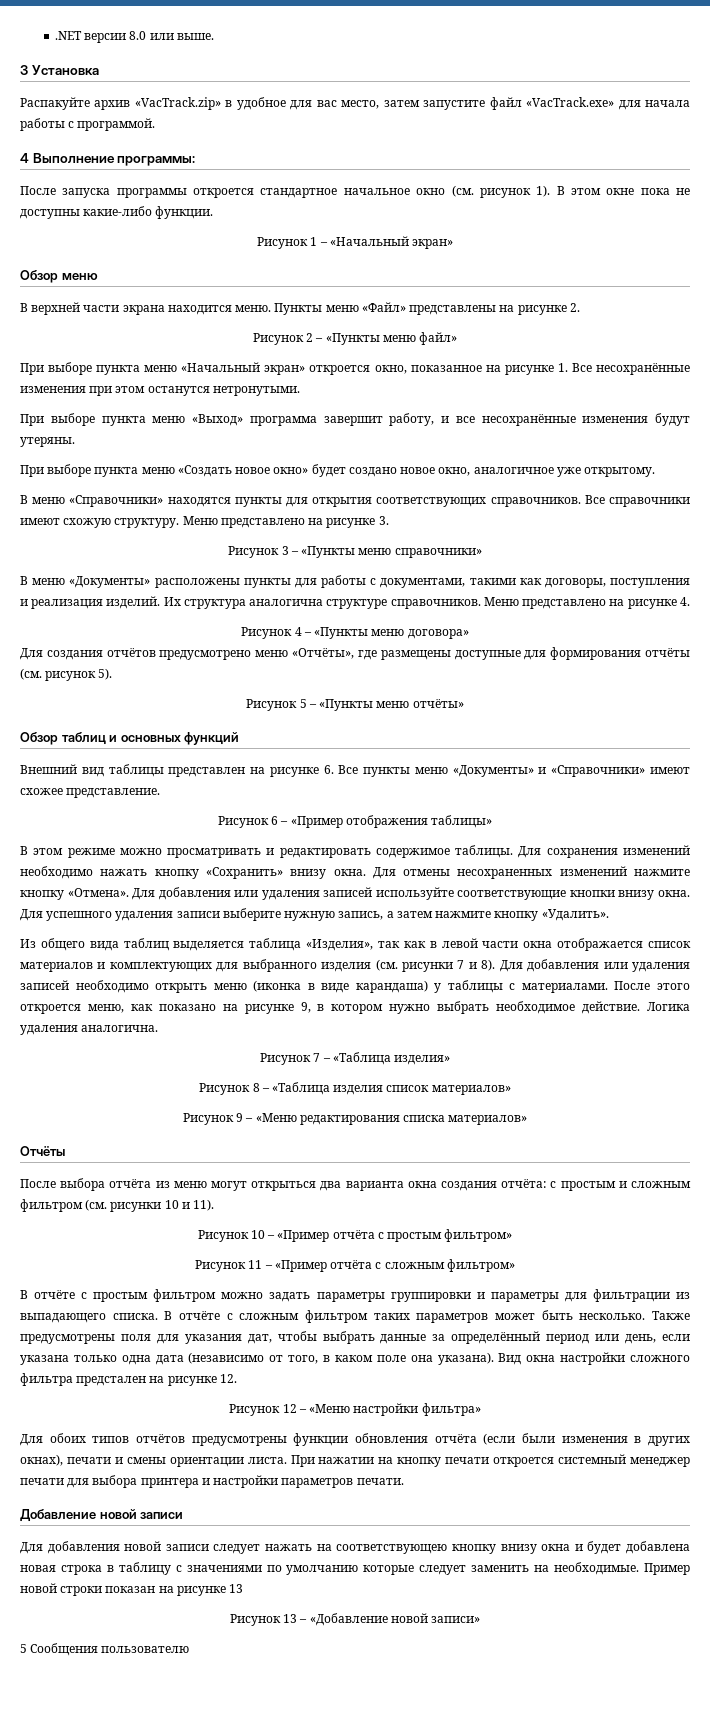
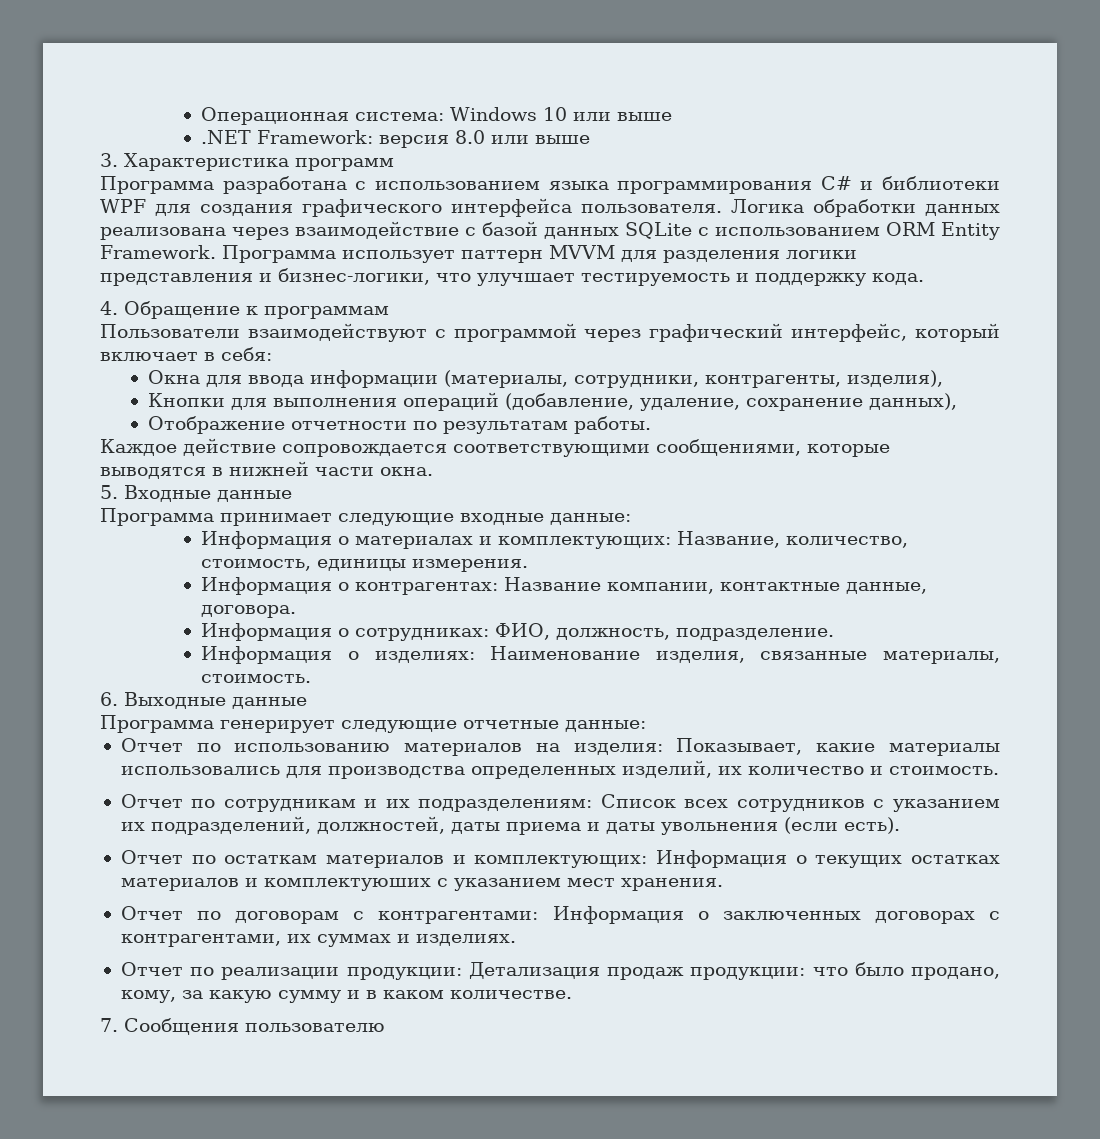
[54,31,214,43] [20,65,99,75] [20,97,690,110] [20,118,156,131] [20,153,196,166] [20,185,691,198] [20,206,214,219] [257,236,453,249] [20,270,98,283] [20,302,580,315] [252,332,458,345] [20,362,691,375] [20,386,300,396] [20,413,690,426] [20,437,75,447] [20,464,656,477] [20,495,690,507] [20,516,389,528] [228,546,482,558] [20,575,690,588] [20,596,690,609] [241,627,469,639] [20,647,690,660] [20,668,113,681] [246,699,464,711] [20,732,240,745] [20,764,690,777] [20,788,161,798] [217,815,493,828] [20,845,690,858] [20,866,690,879] [20,887,690,900] [20,908,609,921] [20,938,691,951] [20,959,691,972] [20,980,691,993] [20,1001,690,1014] [20,1025,159,1035] [260,1052,450,1065] [199,1082,511,1095] [182,1113,528,1125] [20,1146,65,1156] [20,1178,691,1191] [20,1199,215,1212] [197,1229,513,1242] [195,1259,515,1272] [20,1289,691,1302] [20,1310,690,1323] [20,1331,690,1344] [20,1352,691,1365] [20,1373,237,1386] [229,1403,481,1416] [20,1433,690,1446] [20,1454,690,1467] [20,1475,404,1488] [20,1509,184,1522] [20,1541,691,1554] [20,1562,690,1575] [20,1583,244,1596] [229,1613,481,1626] [20,1644,27,1653] .NET версии 8.0 или выше. // 3 Установка // Распакуйте архив «VacTrack.zip» в удобное для вас место, затем запустите файл «VacTrack.exe» для начала работы с программой. // 4 Выполнение программы: // После запуска программы откроется стандартное начальное окно (см. рисунок 1). В этом окне пока не доступны какие-либо функции. // Рисунок 1 – «Начальный экран» // Обзор меню // В верхней части экрана находится меню. Пункты меню «Файл» представлены на рисунке 2. // Рисунок 2 – «Пункты меню файл» // При выборе пункта меню «Начальный экран» откроется окно, показанное на рисунке 1. Все несохранённые изменения при этом останутся нетронутыми. // При выборе пункта меню «Выход» программа завершит работу, и все несохранённые изменения будут утеряны. // При выборе пункта меню «Создать новое окно» будет создано новое окно, аналогичное уже открытому. // В меню «Справочники» находятся пункты для открытия соответствующих справочников. Все справочники имеют схожую структуру. Меню представлено на рисунке 3. // Рисунок 3 – «Пункты меню справочники» // В меню «Документы» расположены пункты для работы с документами, такими как договоры, поступления и реализация изделий. Их структура аналогична структуре справочников. Меню представлено на рисунке 4. // Рисунок 4 – «Пункты меню договора» // Для создания отчётов предусмотрено меню «Отчёты», где размещены доступные для формирования отчёты (см. рисунок 5). // Рисунок 5 – «Пункты меню отчёты» // Обзор таблиц и основных функций // Внешний вид таблицы представлен на рисунке 6. Все пункты меню «Документы» и «Справочники» имеют схожее представление. // Рисунок 6 – «Пример отображения таблицы» // В этом режиме можно просматривать и редактировать содержимое таблицы. Для сохранения изменений необходимо нажать кнопку «Сохранить» внизу окна. Для отмены несохраненных изменений нажмите кнопку «Отмена». Для добавления или удаления записей используйте соответствующие кнопки внизу окна. Для успешного удаления записи выберите нужную запись, а затем нажмите кнопку «Удалить». // Из общего вида таблиц выделяется таблица «Изделия», так как в левой части окна отображается список материалов и комплектующих для выбранного изделия (см. рисунки 7 и 8). Для добавления или удаления записей необходимо открыть меню (иконка в виде карандаша) у таблицы с материалами. После этого откроется меню, как показано на рисунке 9, в котором нужно выбрать необходимое действие. Логика удаления аналогична. // Рисунок 7 – «Таблица изделия» // Рисунок 8 – «Таблица изделия список материалов» // Рисунок 9 – «Меню редактирования списка материалов» // Отчёты // После выбора отчёта из меню могут открыться два варианта окна создания отчёта: с простым и сложным фильтром (см. рисунки 10 и 11). // Рисунок 10 – «Пример отчёта с простым фильтром» // Рисунок 11 – «Пример отчёта с сложным фильтром» // В отчёте с простым фильтром можно задать параметры группировки и параметры для фильтрации из выпадающего списка. В отчёте с сложным фильтром таких параметров может быть несколько. Также предусмотрены поля для указания дат, чтобы выбрать данные за определённый период или день, если указана только одна дата (независимо от того, в каком поле она указана). Вид окна настройки сложного фильтра предстален на рисунке 12. // Рисунок 12 – «Меню настройки фильтра» // Для обоих типов отчётов предусмотрены функции обновления отчёта (если были изменения в других окнах), печати и смены ориентации листа. При нажатии на кнопку печати откроется системный менеджер печати для выбора принтера и настройки параметров печати. // Добавление новой записи // Для добавления новой записи следует нажать на соответствующею кнопку внизу окна и будет добавлена новая строка в таблицу с значениями по умолчанию которые следует заменить на необходимые. Пример новой строки показан на рисунке 13 // Рисунок 13 – «Добавление новой записи» // 5 -> [201,107,673,125] [201,130,591,148] [100,153,394,171] [100,176,1000,194] [100,198,1000,217] [100,221,1000,240] [100,245,857,263] [100,268,924,286] [100,301,389,319] [100,323,1000,342] [100,347,272,361] [147,370,943,388] [147,392,957,411] [147,416,651,434] [100,438,890,457] [100,461,433,479] [100,485,292,502] [100,508,631,526] [201,531,909,549] [201,559,529,572] [201,577,928,595] [201,605,297,618] [201,623,835,641] [201,646,1001,664] [201,674,312,683] [100,692,307,709] [100,715,646,733] [120,738,1001,756] [120,760,999,779] [120,794,1000,812] [120,816,900,835] [120,850,1001,868] [120,878,723,891] [120,906,1001,924] [120,934,516,947] [120,962,1001,980] [120,990,572,1003] [100,1018,118,1032] Операционная система: Windows 10 или выше // .NET Framework: версия 8.0 или выше // 3. Характеристика программ // Программа разработана с использованием языка программирования C# и библиотеки WPF для создания графического интерфейса пользователя. Логика обработки данных реализована через взаимодействие с базой данных SQLite с использованием ORM Entity Framework. Программа использует паттерн MVVM для разделения логики представления и бизнес-логики, что улучшает тестируемость и поддержку кода. // 4. Обращение к программам // Пользователи взаимодействуют с программой через графический интерфейс, который включает в себя: // Окна для ввода информации (материалы, сотрудники, контрагенты, изделия), // Кнопки для выполнения операций (добавление, удаление, сохранение данных), // Отображение отчетности по результатам работы. // Каждое действие сопровождается соответствующими сообщениями, которые выводятся в нижней части окна. // 5. Входные данные // Программа принимает следующие входные данные: // Информация о материалах и комплектующих: Название, количество, стоимость, единицы измерения. // Информация о контрагентах: Название компании, контактные данные, договора. // Информация о сотрудниках: ФИО, должность, подразделение. // Информация о изделиях: Наименование изделия, связанные материалы, стоимость. // 6. Выходные данные // Программа генерирует следующие отчетные данные: // Отчет по использованию материалов на изделия: Показывает, какие материалы использовались для производства определенных изделий, их количество и стоимость. // Отчет по сотрудникам и их подразделениям: Список всех сотрудников с указанием их подразделений, должностей, даты приема и даты увольнения (если есть). // Отчет по остаткам материалов и комплектующих: Информация о текущих остатках материалов и комплектуюших с указанием мест хранения. // Отчет по договорам с контрагентами: Информация о заключенных договорах с контрагентами, их суммах и изделиях. // Отчет по реализации продукции: Детализация продаж продукции: что было продано, кому, за какую сумму и в каком количестве. // 7.

